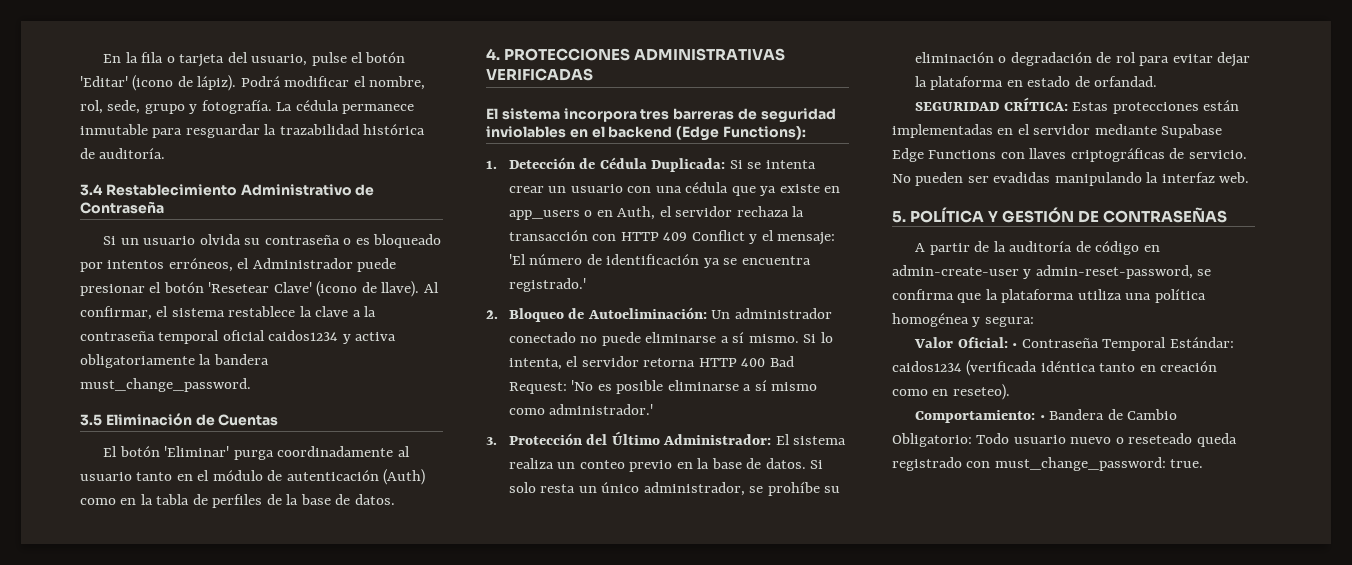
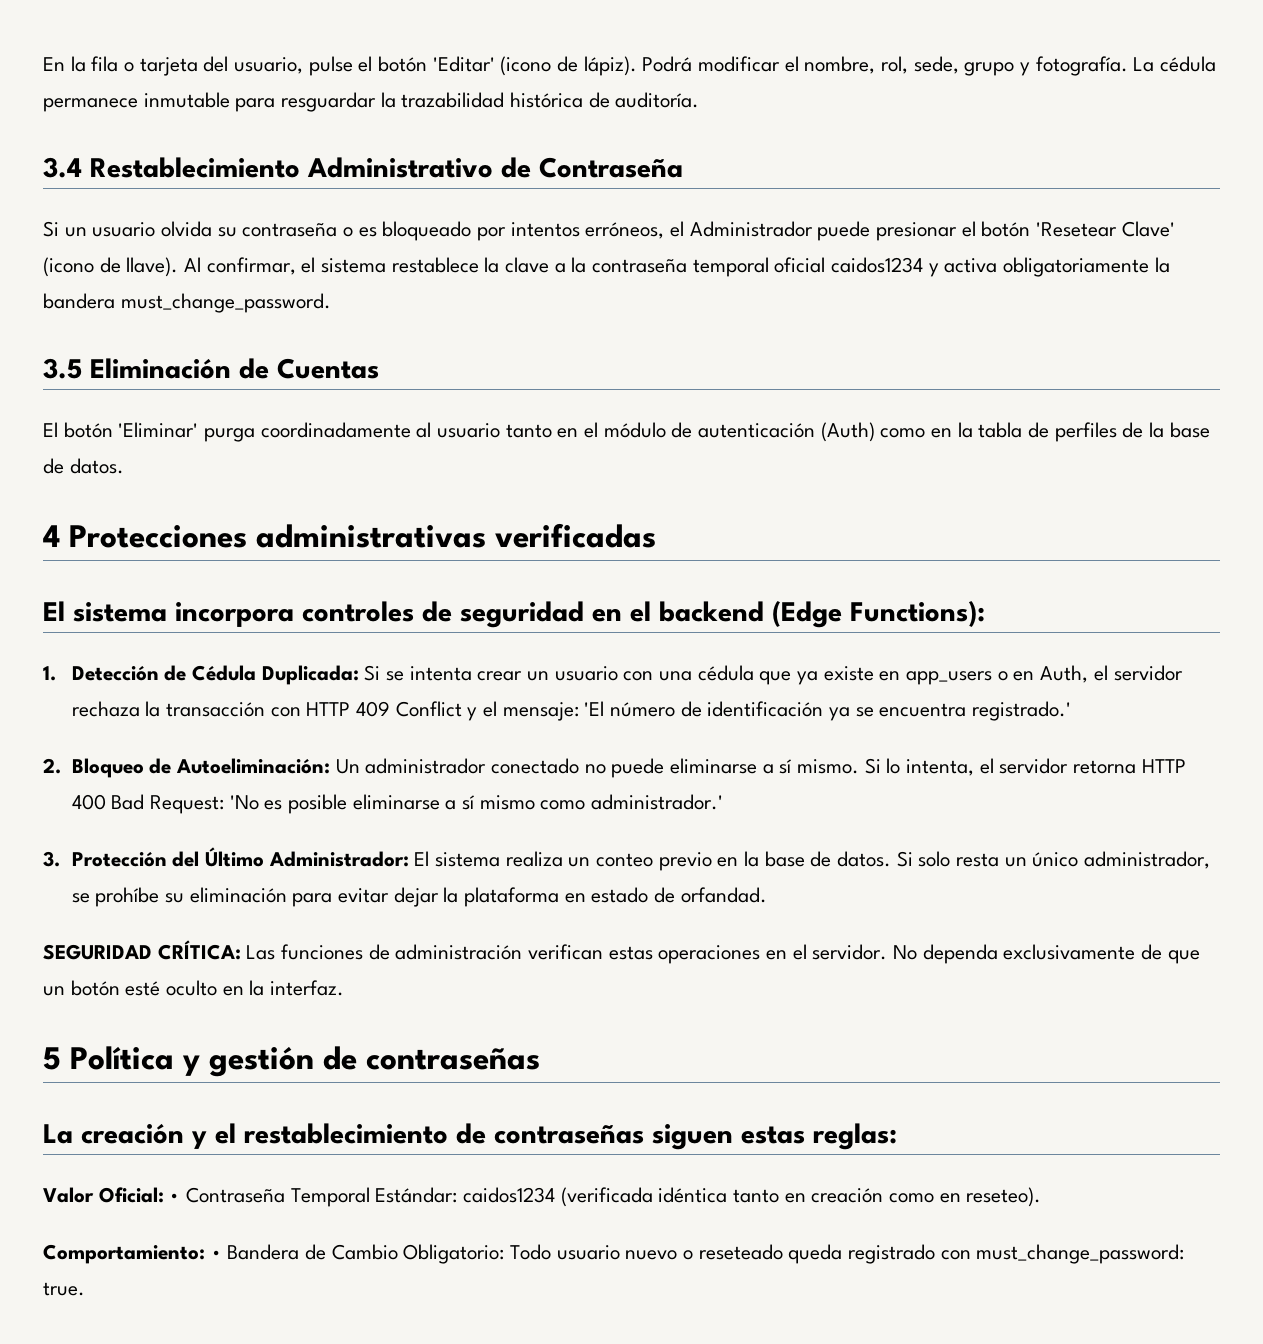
[486,48,786,61] [486,68,593,81] 4. PROTECCIONES ADMINISTRATIVAS VERIFICADAS -> [43,523,656,548] 4 Protecciones administrativas verificadas
[640,108,735,120] tres barreras -> [302,601,414,622] controles
[486,126,566,138] inviolables -> (584, 614) none
[998,52,1136,66] o degradación de rol -> (287, 895) none
[1072,100,1240,114] [892,124,1223,138] [892,148,1247,162] [892,172,1250,186] [892,207,1228,223] [915,241,1160,255] [892,265,1212,279] [892,289,1206,303] [892,313,1034,327] Estas protecciones están implementadas en el servidor mediante Supabase Edge Functions con llaves criptográficas de servicio. No pueden ser evadidas manipulando la interfaz web. // 5. POLÍTICA Y GESTIÓN DE CONTRASEÑAS // A partir de la auditoría de código en admin-create-user y admin-reset-password, se confirma que la plataforma utiliza una política homogénea y segura: -> [246,944,1200,964] [43,980,345,996] [43,1046,540,1077] [43,1123,897,1150] Las funciones de administración verifican estas operaciones en el servidor. No dependa exclusivamente de que un botón esté oculto en la interfaz. // 5 Política y gestión de contraseñas // La creación y el restablecimiento de contraseñas siguen estas reglas:

